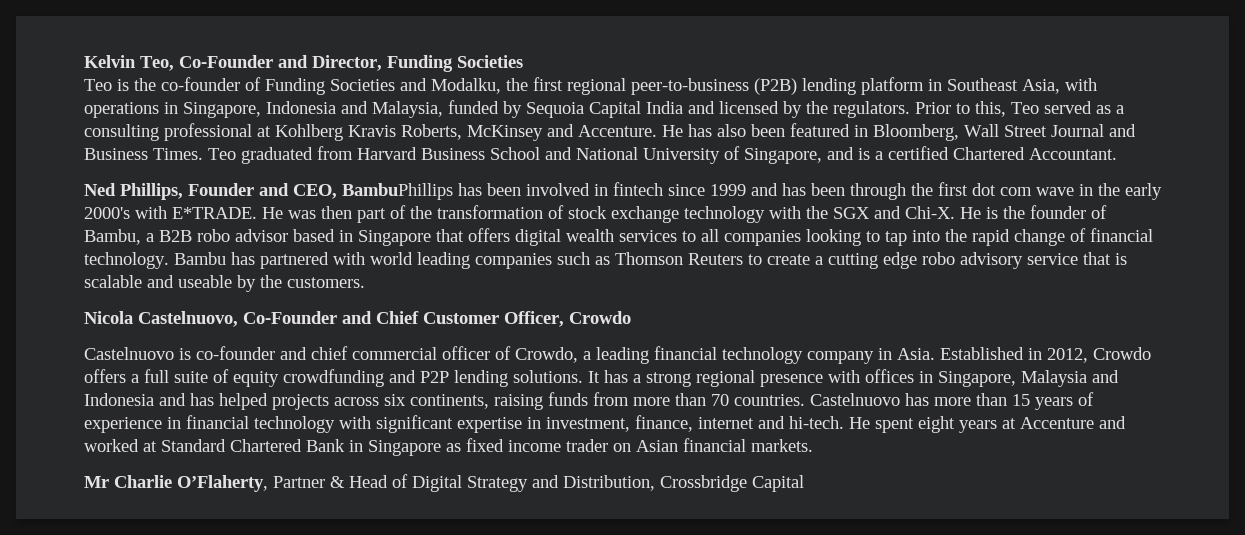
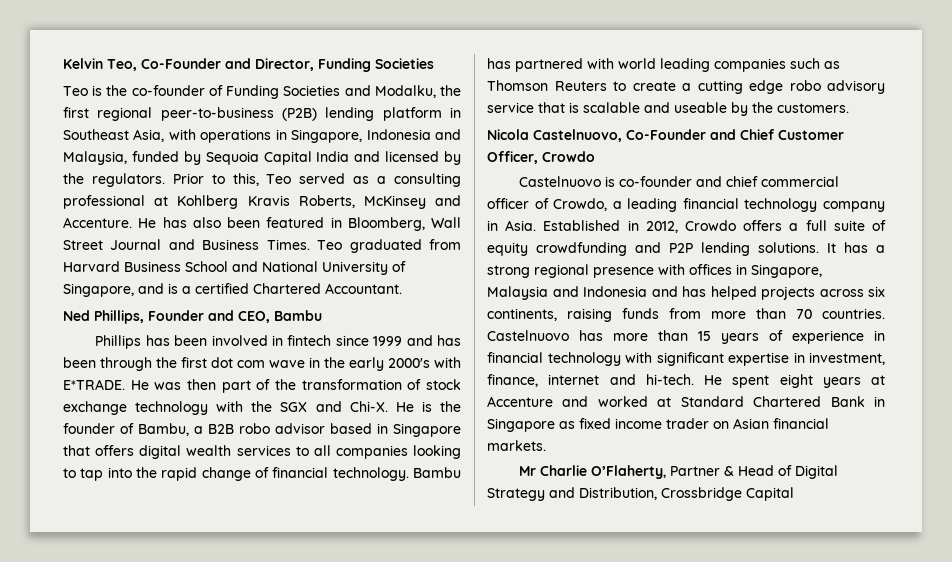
[342,183,453,200] BambuPhillips -> [274,310,322,321] [95,335,142,349] Bambu // Phillips

